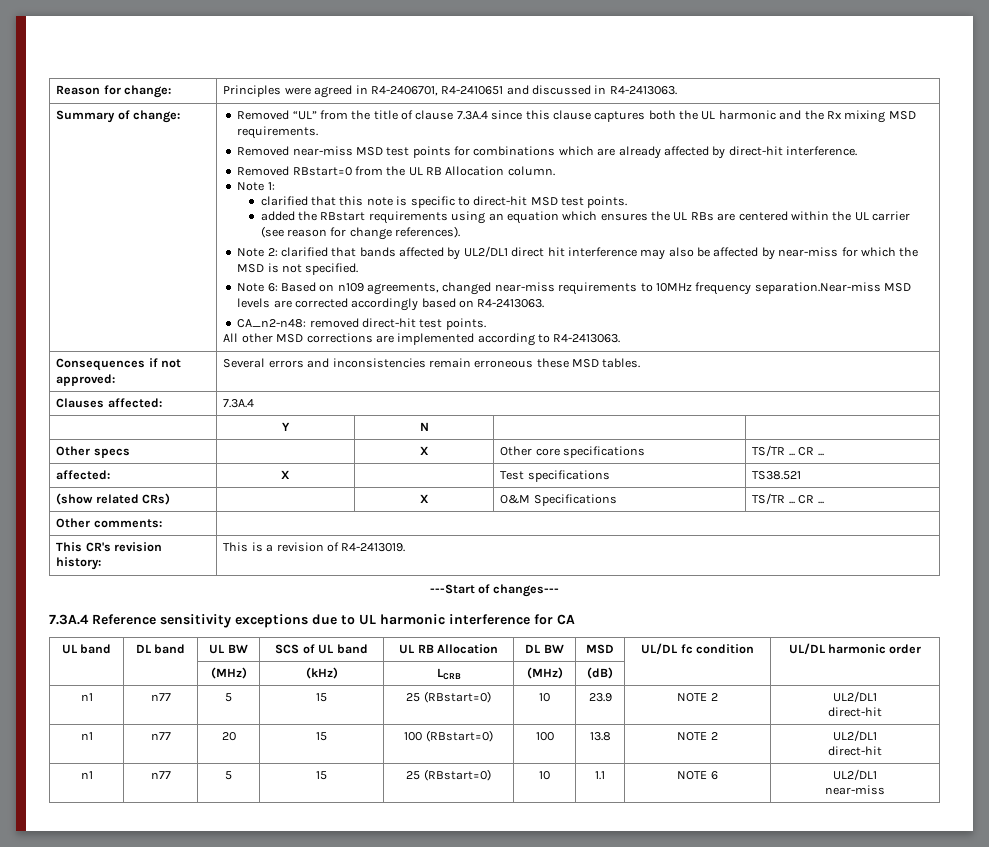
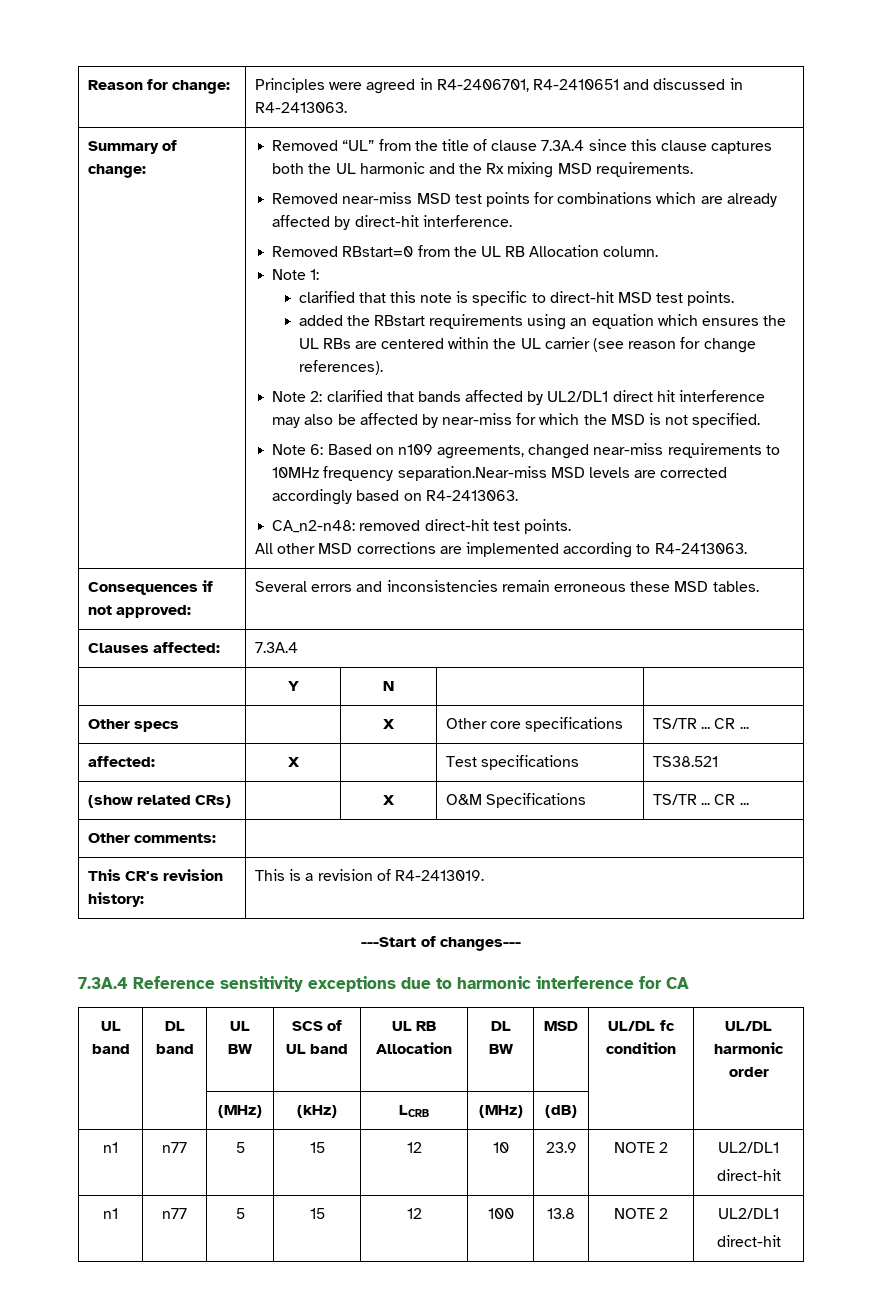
[359,614,376,625] UL -> (452, 983) none
[406,691,491,703] 25 (RBstart=0) -> [406,1142,422,1153] 12
[221,732,236,741] [316,732,327,741] [404,730,493,742] 20 | 15 | 100 (RBstart=0) -> [235,1208,245,1219] [309,1208,325,1219] [406,1208,422,1219] 5 | 15 | 12
[80,771,93,779] [150,771,171,779] [225,771,232,780] [316,771,327,780] [406,769,491,781] [539,771,550,780] [595,771,605,780] [677,771,718,780] [833,769,877,780] [825,785,885,795] // n1 | n77 | 5 | 15 | 25 (RBstart=0) | 10 | 1.1 | NOTE 6 | UL2/DL1 // near-miss -> (781, 1241) none

